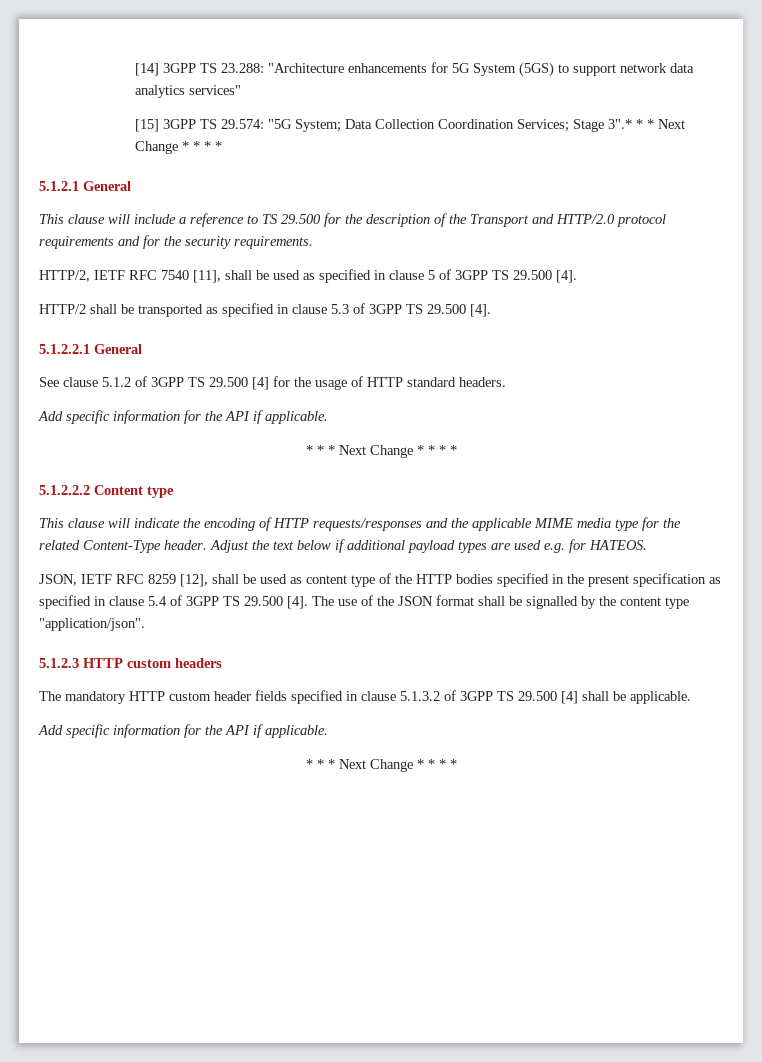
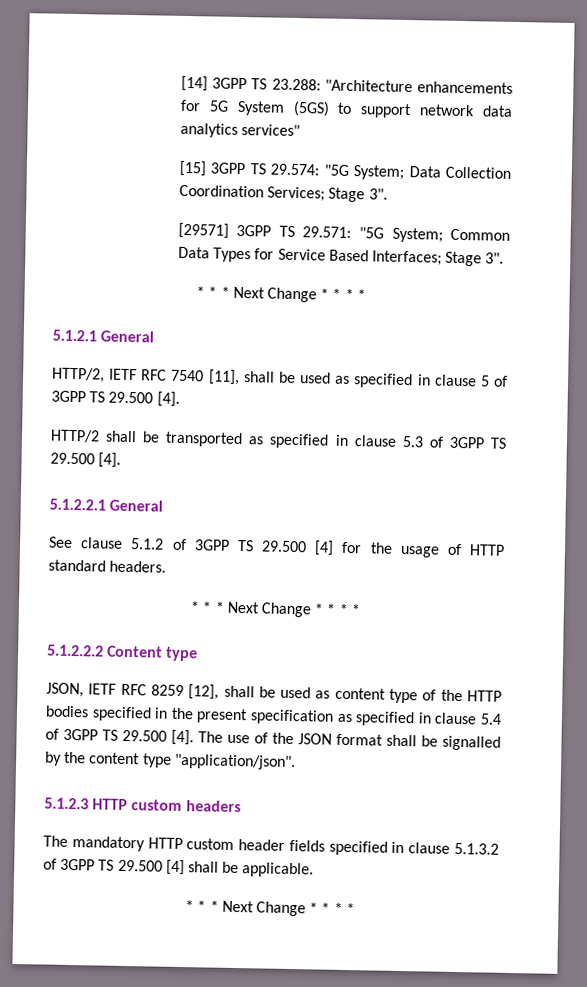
[608,119,633,129] 3".* -> [368,188,388,200] [177,222,510,243] [177,246,505,267] [196,286,206,298] 3". // [29571] 3GPP TS 29.571: "5G System; Common Data Types for Service Based Interfaces; Stage 3". // *
[39,213,666,227] [39,235,313,249] // This clause will include a reference to TS 29.500 for the description of the Transport and HTTP/2.0 protocol requirements and for the security requirements. -> (155, 336) none
[38,410,328,424] // Add specific information for the API if applicable. -> (167, 566) none
[39,517,681,531] [39,539,647,553] // This clause will indicate the encoding of HTTP requests/responses and the applicable MIME media type for the related Content-Type header. Adjust the text below if additional payload types are used e.g. for HATEOS. -> (199, 654) none
[38,724,328,738] // Add specific information for the API if applicable. -> (315, 870) none

